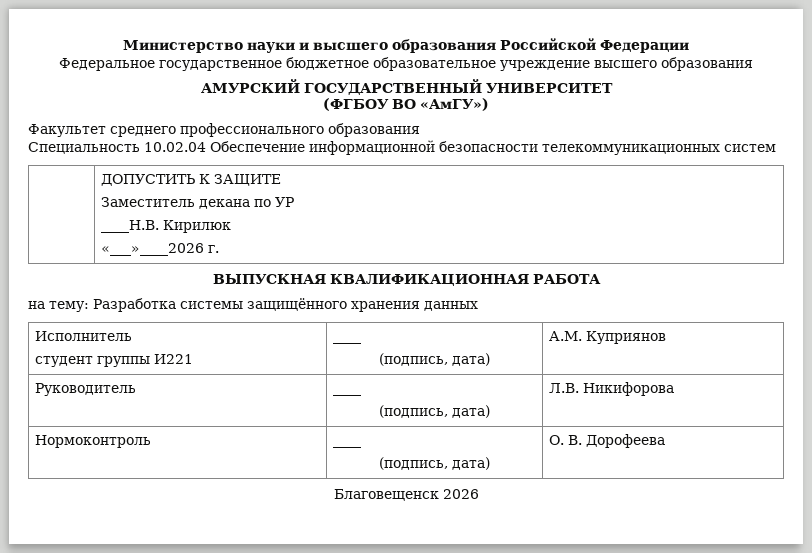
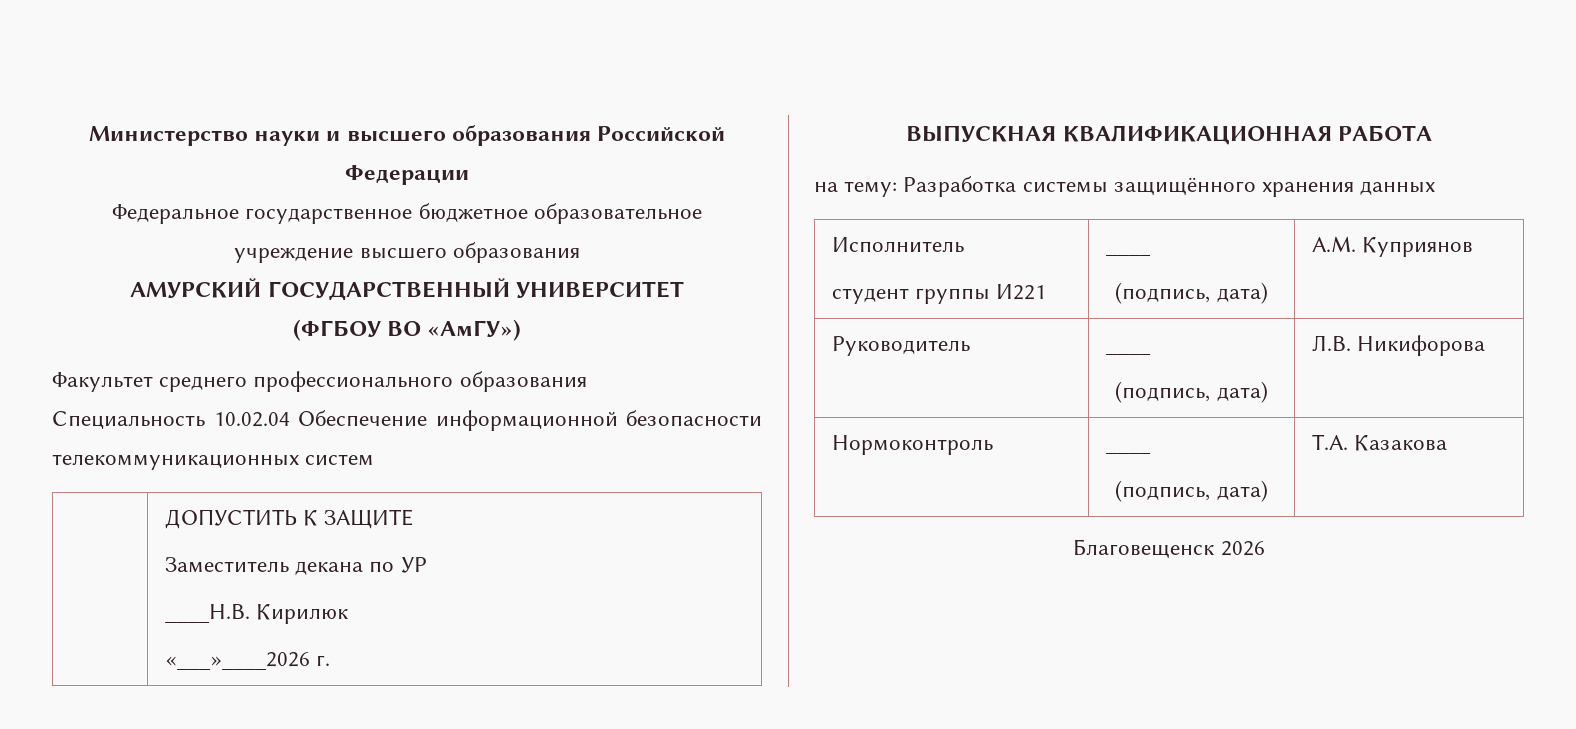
[548,434,665,448] О. В. Дорофеева -> [1311,434,1448,451] Т.А. Казакова

